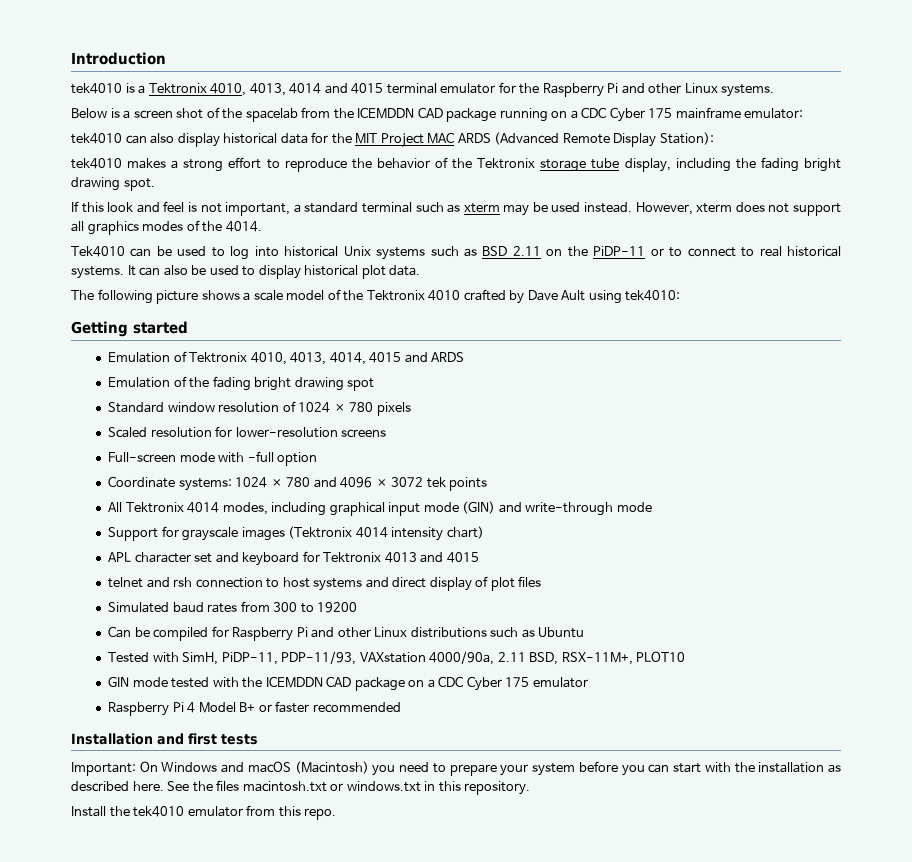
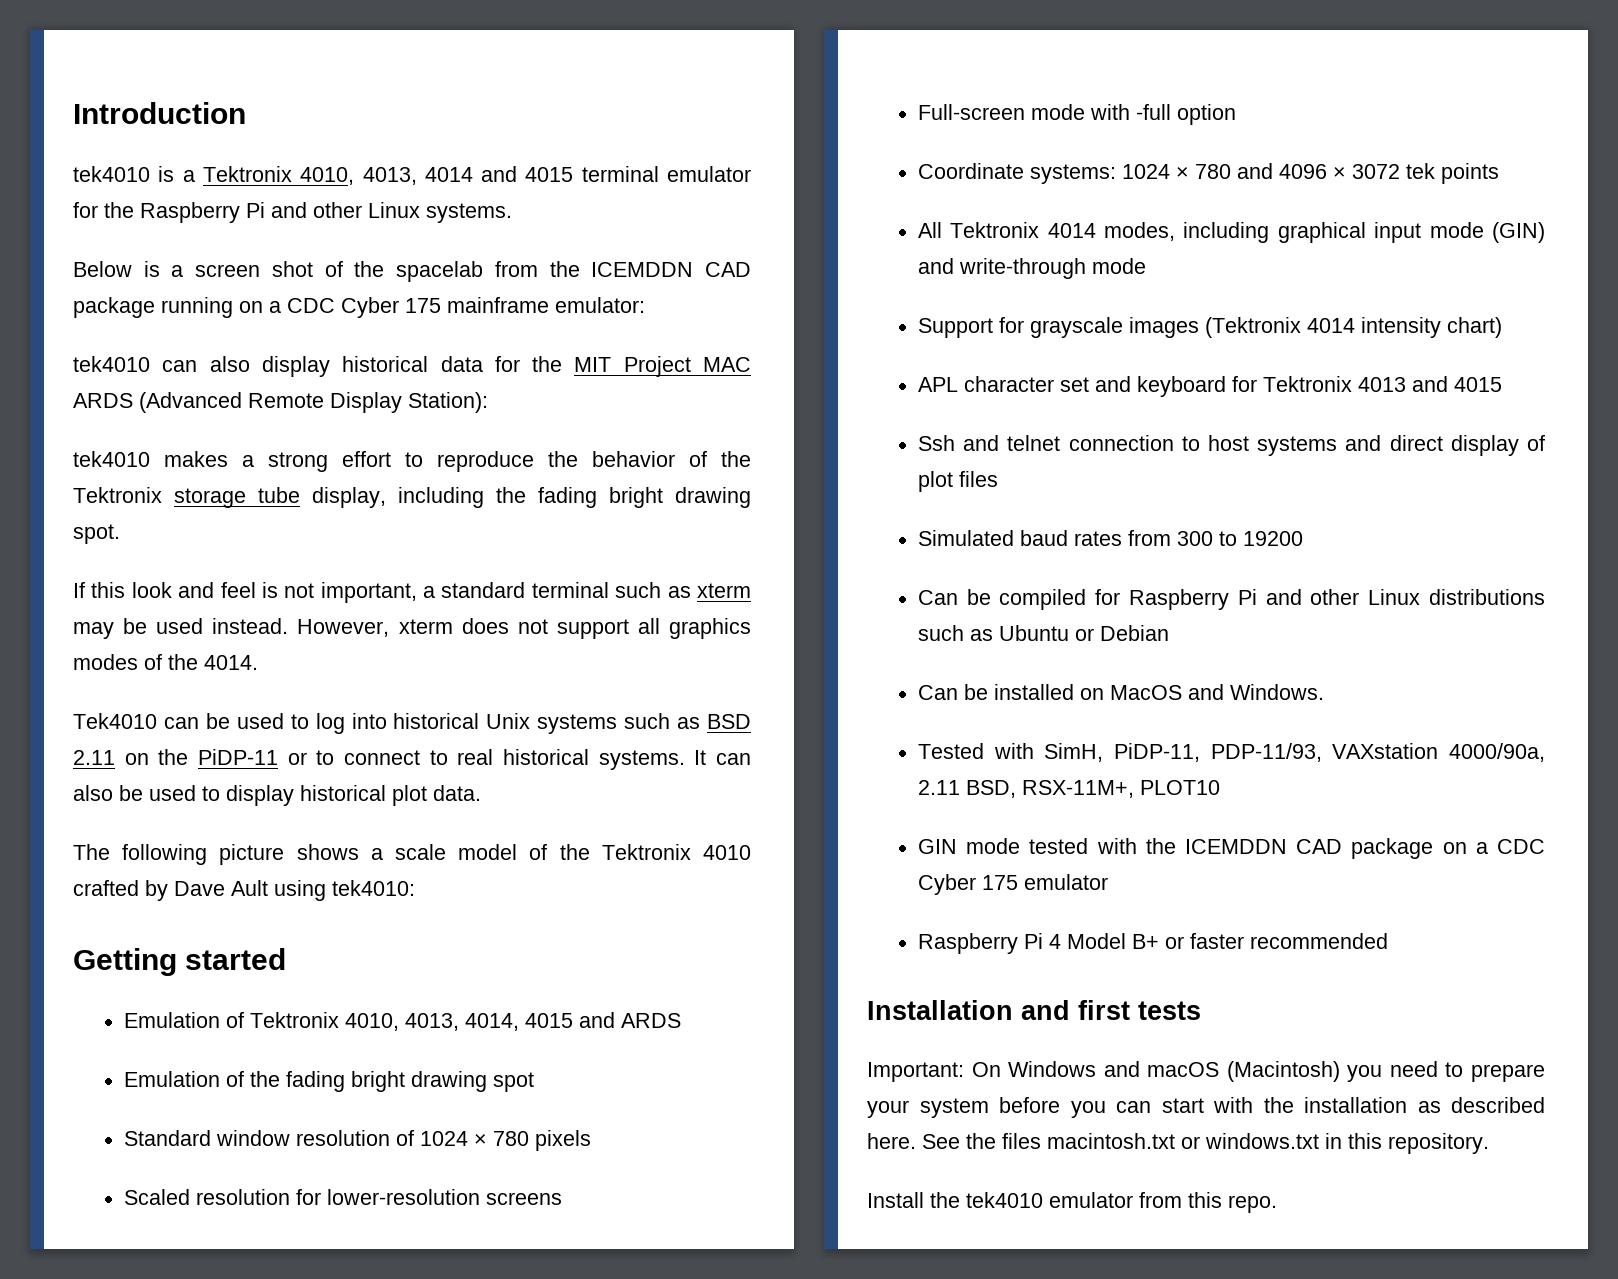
[108,577,193,588] telnet and rsh -> [917,435,1061,451] Ssh and telnet
(585, 632) none -> [1074,625,1169,641] [917,684,1324,700] or Debian // Can be installed on MacOS and Windows.

